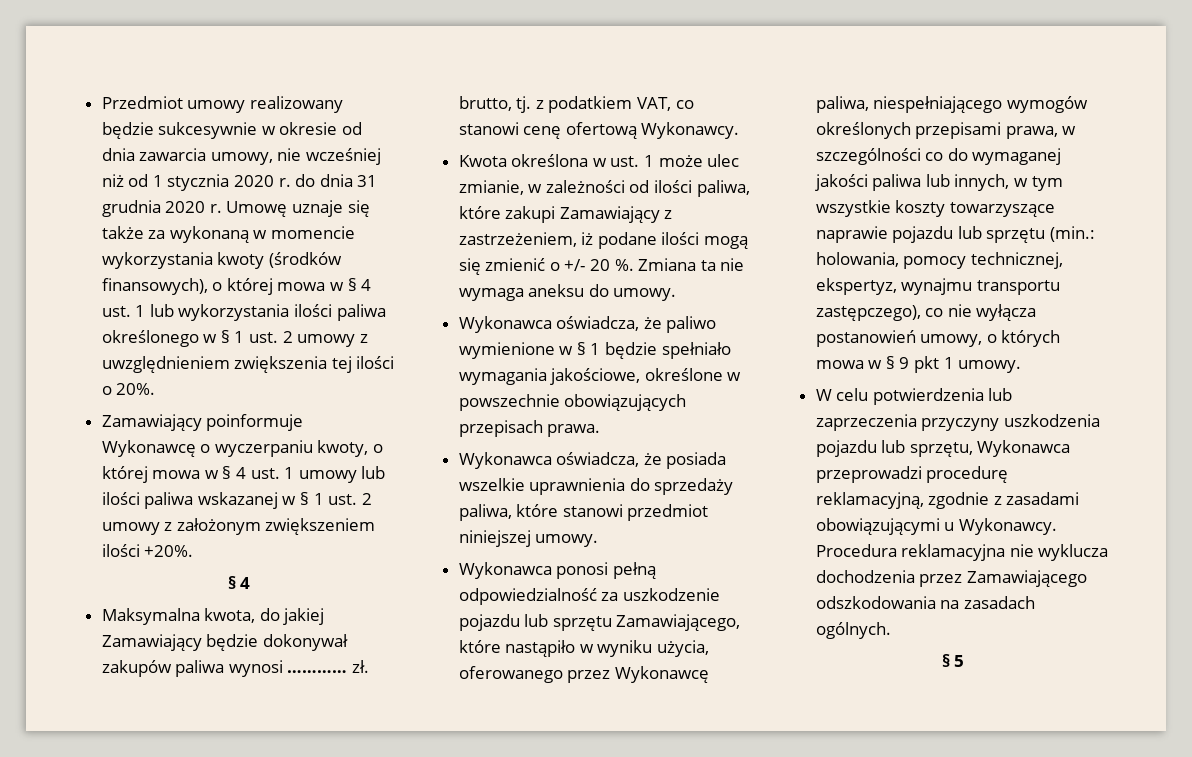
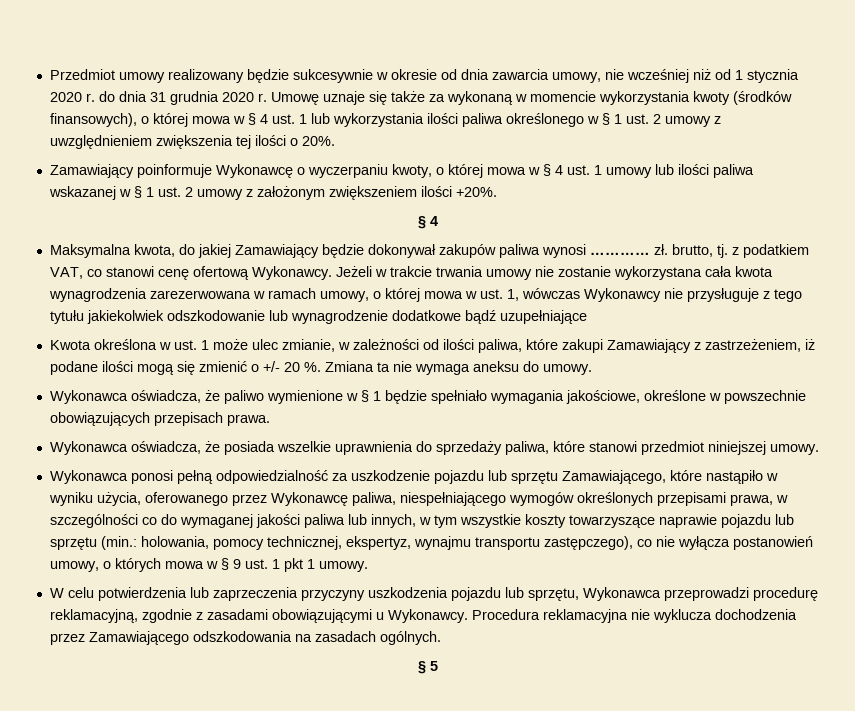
(740, 130) none -> [335,266,773,280] [48,288,802,302] [49,310,587,324] Jeżeli w trakcie trwania umowy nie zostanie wykorzystana cała kwota wynagrodzenia zarezerwowana w ramach umowy, o której mowa w ust. 1, wówczas Wykonawcy nie przysługuje z tego tytułu jakiekolwiek odszkodowanie lub wynagrodzenie dodatkowe bądź uzupełniające
(910, 363) none -> [244,559,280,569] ust. 1

